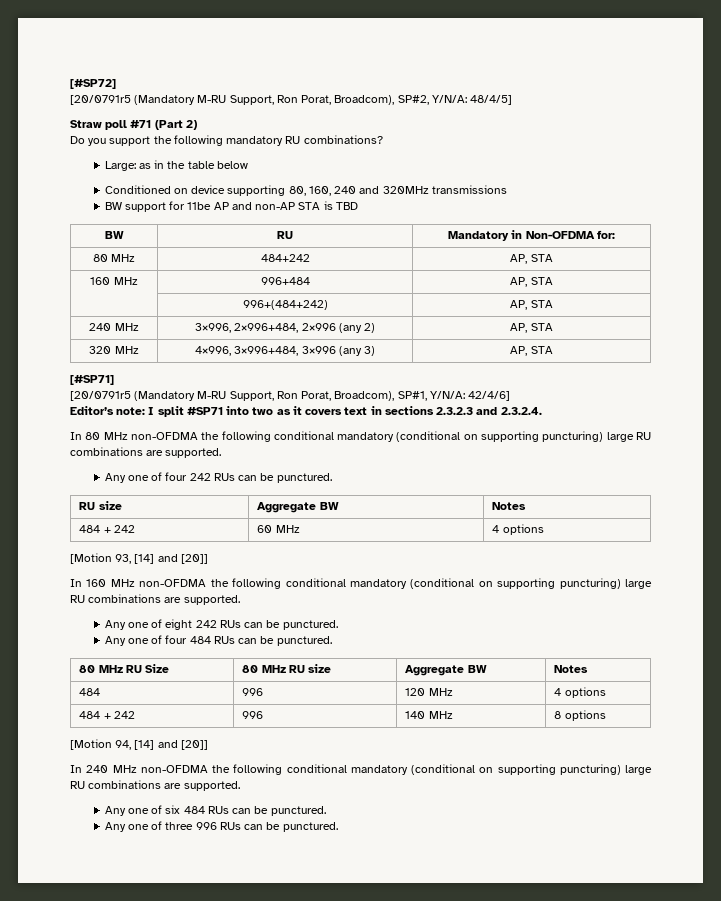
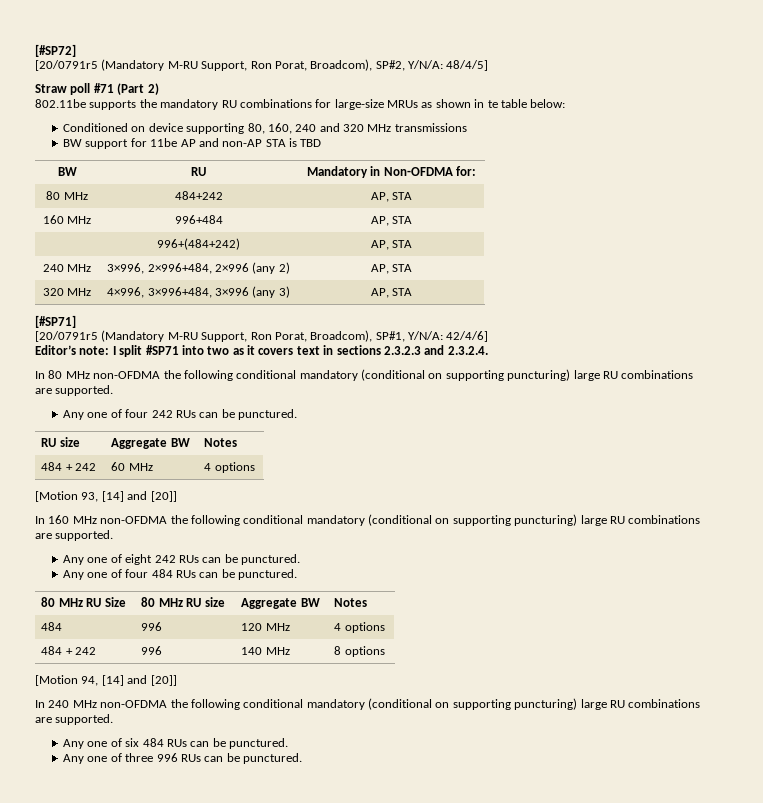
[70,135,383,146] [104,160,248,171] Do you support the following mandatory RU combinations? // Large: as in the table below -> [35,99,566,110] 802.11be supports the mandatory RU combinations for large-size MRUs as shown in te table below:
[382,186,429,194] 320MHz -> [343,124,392,132] 320 MHz

